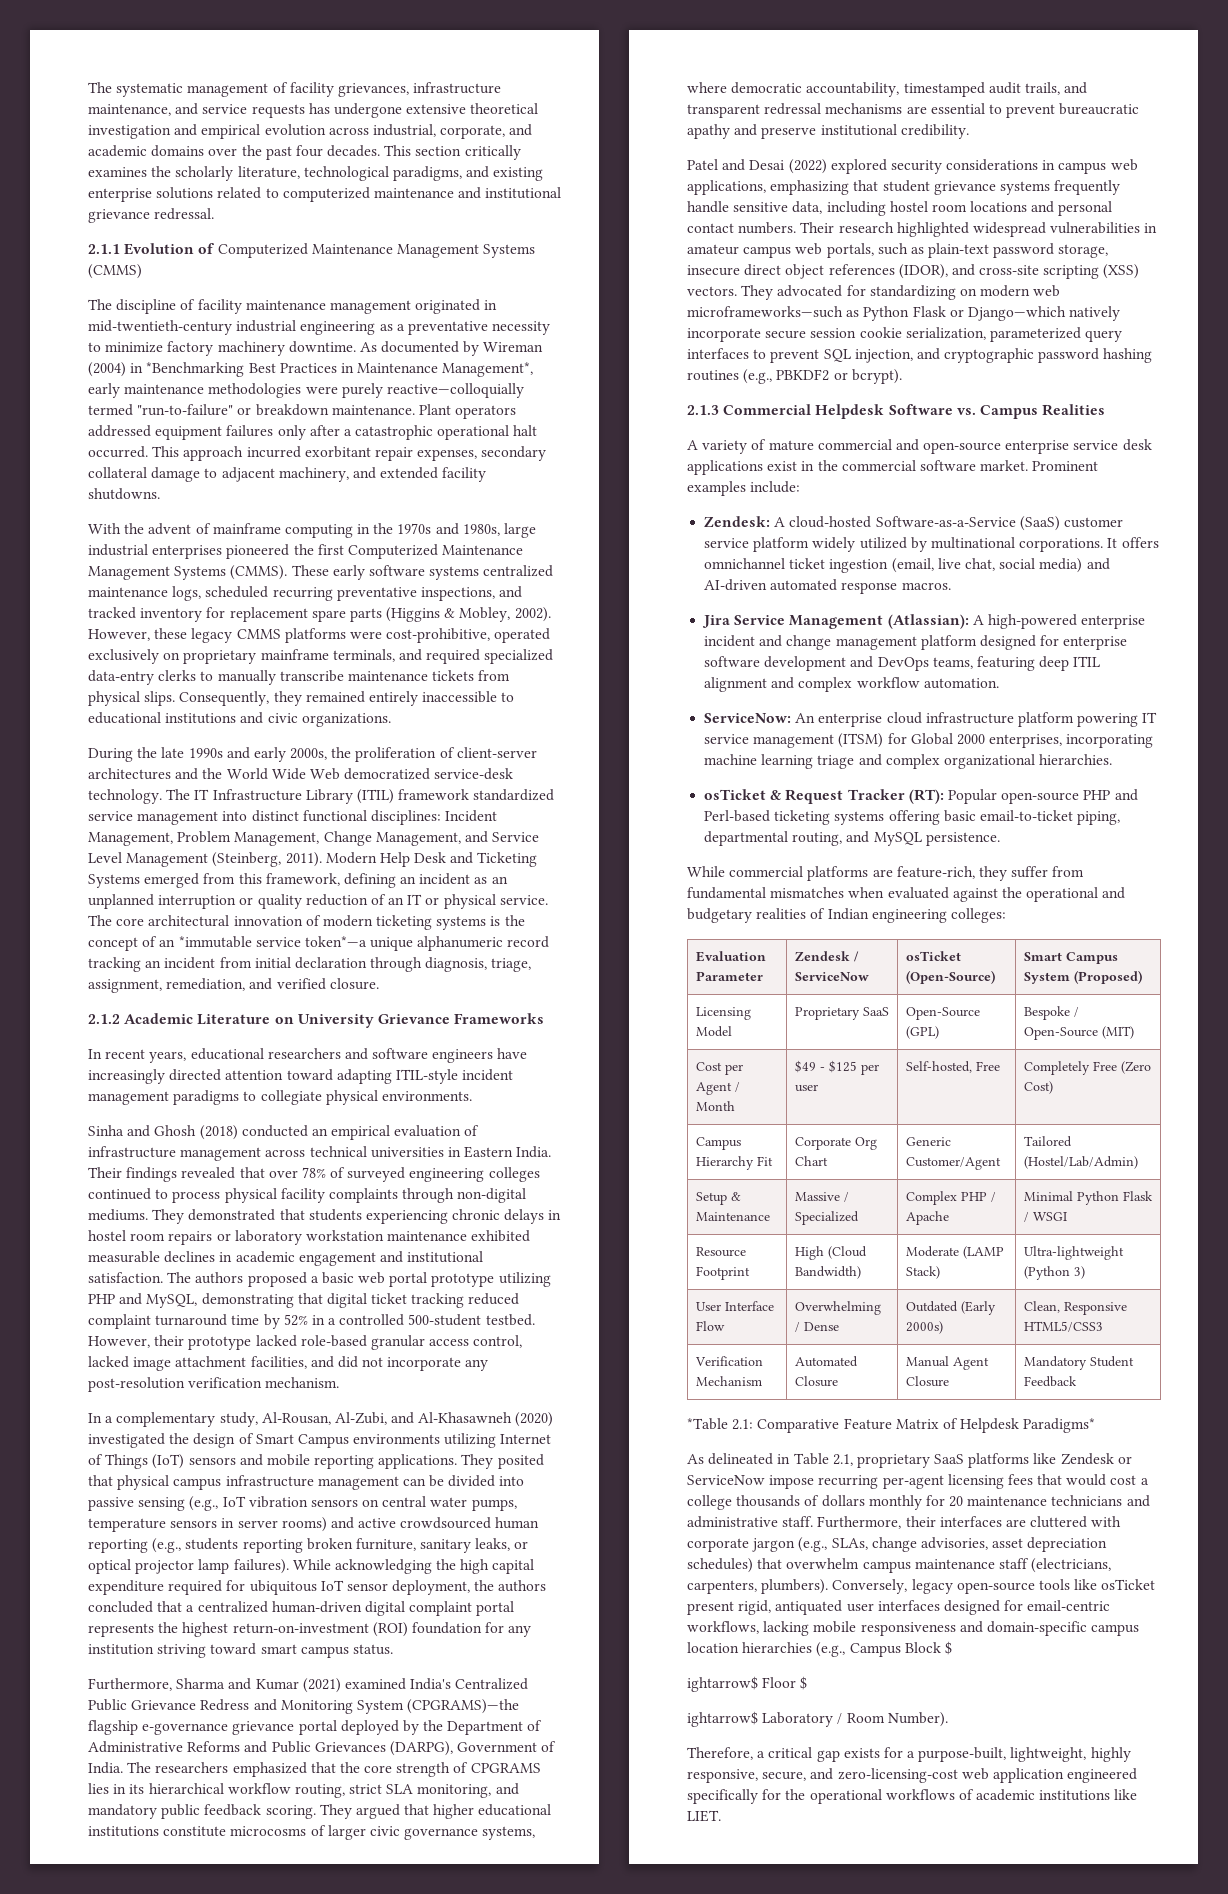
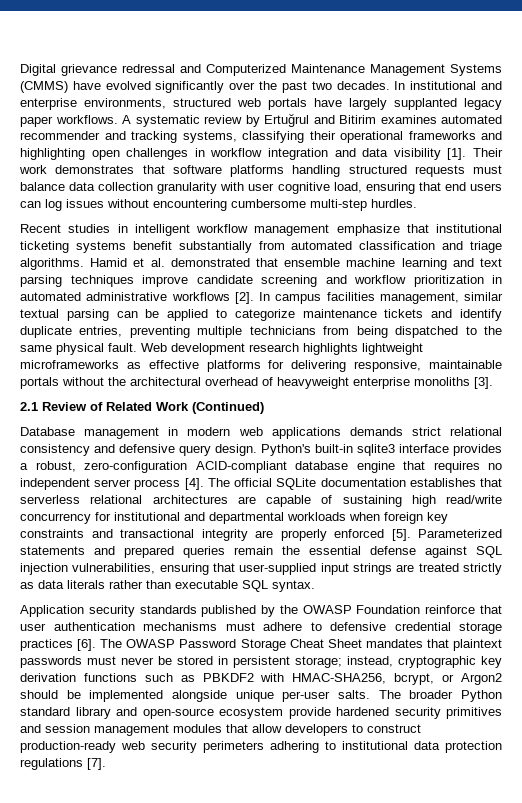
[88,82,502,97] [88,103,539,118] [88,124,533,139] [88,145,521,160] [88,166,544,181] [88,187,562,202] [88,208,215,223] [88,243,215,255] The systematic management of facility grievances, infrastructure maintenance, and service requests has undergone extensive theoretical investigation and empirical evolution across industrial, corporate, and academic domains over the past four decades. This section critically examines the scholarly literature, technological paradigms, and existing enterprise solutions related to computerized maintenance and institutional grievance redressal. // 2.1.1 Evolution of -> [20,64,201,76] Digital grievance redressal and
[88,299,498,314] [88,320,551,335] [88,341,544,356] [88,362,534,377] [88,383,524,398] [88,404,517,419] [88,425,538,440] [88,446,547,461] [88,467,487,482] [88,488,160,500] [88,523,537,538] [88,544,524,559] [88,565,554,580] [88,586,523,601] [88,607,551,622] [88,628,551,643] [88,649,554,664] [88,670,511,685] [88,691,515,706] [88,712,391,727] [88,747,537,762] [88,768,514,780] [88,789,555,804] [88,810,498,825] [88,831,540,846] [88,852,538,867] [88,873,508,888] [88,894,548,909] [88,915,525,930] [88,936,550,951] [88,957,532,972] [88,978,379,993] [88,1013,545,1028] [88,1048,528,1063] [88,1069,514,1084] [88,1090,472,1105] [88,1125,480,1140] [88,1146,552,1161] [88,1167,540,1182] [88,1188,527,1203] [88,1209,562,1224] [88,1230,531,1245] [88,1251,484,1266] [88,1272,551,1287] [88,1293,520,1308] [88,1314,535,1329] [88,1335,523,1350] [88,1356,489,1371] [88,1377,340,1392] [88,1412,554,1427] [88,1433,552,1448] [88,1454,544,1469] [88,1475,525,1490] [88,1496,517,1511] [88,1517,540,1532] [88,1538,529,1553] [88,1559,535,1574] [88,1580,547,1595] [88,1601,515,1616] [88,1622,532,1637] [88,1643,393,1658] [88,1678,529,1693] [88,1699,520,1714] [88,1720,543,1735] [88,1741,557,1756] [88,1762,541,1777] [88,1783,519,1798] [88,1804,552,1819] [88,1825,536,1840] [687,82,1088,97] [687,103,1140,118] [687,124,969,139] [687,159,1138,174] [687,180,1121,195] [687,201,1113,216] [687,222,1158,237] [687,243,1109,258] [687,264,1140,279] [687,285,1061,300] [687,306,1121,321] [687,327,1123,342] [687,348,1153,363] [687,369,902,384] [687,404,1106,419] [687,439,1152,454] [687,460,1099,475] [687,481,801,496] [704,516,1123,531] [704,537,1159,552] [704,558,1110,573] [704,579,951,594] [702,614,1146,629] [704,635,1128,650] [704,656,1101,671] [704,677,999,692] [704,712,1158,727] [704,733,1154,748] [704,754,1113,769] [704,789,1138,804] [704,810,1121,825] [704,831,1000,846] [687,866,1085,881] [687,887,1126,902] [687,908,1006,923] [695,951,766,962] [695,971,763,981] [794,951,859,962] [794,972,869,981] [905,951,961,961] [905,970,995,984] [1023,952,1118,964] [1023,970,1142,984] [695,1007,751,1020] [695,1026,732,1037] [794,1007,889,1020] [905,1007,980,1020] [905,1026,939,1039] [1023,1006,1079,1020] [1023,1026,1134,1040] [695,1062,743,1075] [695,1082,740,1095] [695,1101,735,1111] [794,1060,879,1075] [794,1084,818,1092] [905,1061,1000,1073] [1023,1061,1151,1075] [1023,1081,1053,1094] [695,1137,741,1150] [695,1156,773,1170] [794,1137,877,1150] [794,1156,828,1166] [905,1137,951,1146] [905,1157,1001,1170] [1023,1136,1072,1147] [1023,1156,1138,1169] [695,1192,741,1205] [695,1212,770,1221] [794,1192,849,1202] [794,1211,859,1225] [905,1191,996,1205] [905,1211,949,1225] [1023,1191,1153,1205] [1023,1212,1067,1222] [695,1247,746,1257] [695,1266,750,1280] [794,1246,867,1260] [794,1266,861,1279] [905,1246,1004,1259] [905,1266,940,1279] [1023,1246,1124,1260] [1023,1266,1085,1280] [695,1301,774,1311] [695,1321,725,1331] [794,1301,881,1315] [794,1322,839,1332] [905,1301,996,1315] [905,1321,943,1334] [1023,1301,1127,1315] [1023,1321,1103,1332] [694,1356,763,1366] [695,1376,762,1386] [794,1356,858,1367] [794,1376,838,1387] [905,1356,989,1370] [905,1376,949,1387] [1023,1356,1134,1370] [1023,1376,1077,1387] [687,1418,1096,1433] [687,1453,1132,1468] [687,1474,1149,1489] [687,1495,1150,1510] [687,1516,1122,1529] [687,1537,1108,1552] [687,1558,1112,1573] [687,1579,1156,1594] [687,1600,1111,1615] [687,1621,1140,1636] [687,1641,952,1657] [687,1676,808,1692] [687,1711,948,1727] [687,1747,1131,1762] [687,1768,1138,1783] [687,1789,1138,1804] [687,1810,721,1822] // The discipline of facility maintenance management originated in mid-twentieth-century industrial engineering as a preventative necessity to minimize factory machinery downtime. As documented by Wireman (2004) in *Benchmarking Best Practices in Maintenance Management*, early maintenance methodologies were purely reactive—colloquially termed "run-to-failure" or breakdown maintenance. Plant operators addressed equipment failures only after a catastrophic operational halt occurred. This approach incurred exorbitant repair expenses, secondary collateral damage to adjacent machinery, and extended facility shutdowns. // With the advent of mainframe computing in the 1970s and 1980s, large industrial enterprises pioneered the first Computerized Maintenance Management Systems (CMMS). These early software systems centralized maintenance logs, scheduled recurring preventative inspections, and tracked inventory for replacement spare parts (Higgins & Mobley, 2002). However, these legacy CMMS platforms were cost-prohibitive, operated exclusively on proprietary mainframe terminals, and required specialized data-entry clerks to manually transcribe maintenance tickets from physical slips. Consequently, they remained entirely inaccessible to educational institutions and civic organizations. // During the late 1990s and early 2000s, the proliferation of client-server architectures and the World Wide Web democratized service-desk technology. The IT Infrastructure Library (ITIL) framework standardized service management into distinct functional disciplines: Incident Management, Problem Management, Change Management, and Service Level Management (Steinberg, 2011). Modern Help Desk and Ticketing Systems emerged from this framework, defining an incident as an unplanned interruption or quality reduction of an IT or physical service. The core architectural innovation of modern ticketing systems is the concept of an *immutable service token*—a unique alphanumeric record tracking an incident from initial declaration through diagnosis, triage, assignment, remediation, and verified closure. // 2.1.2 Academic Literature on University Grievance Frameworks // In recent years, educational researchers and software engineers have increasingly directed attention toward adapting ITIL-style incident management paradigms to collegiate physical environments. // Sinha and Ghosh (2018) conducted an empirical evaluation of infrastructure management across technical universities in Eastern India. Their findings revealed that over 78% of surveyed engineering colleges continued to process physical facility complaints through non-digital mediums. They demonstrated that students experiencing chronic delays in hostel room repairs or laboratory workstation maintenance exhibited measurable declines in academic engagement and institutional satisfaction. The authors proposed a basic web portal prototype utilizing PHP and MySQL, demonstrating that digital ticket tracking reduced complaint turnaround time by 52% in a controlled 500-student testbed. However, their prototype lacked role-based granular access control, lacked image attachment facilities, and did not incorporate any post-resolution verification mechanism. // In a complementary study, Al-Rousan, Al-Zubi, and Al-Khasawneh (2020) investigated the design of Smart Campus environments utilizing Internet of Things (IoT) sensors and mobile reporting applications. They posited that physical campus infrastructure management can be divided into passive sensing (e.g., IoT vibration sensors on central water pumps, temperature sensors in server rooms) and active crowdsourced human reporting (e.g., students reporting broken furniture, sanitary leaks, or optical projector lamp failures). While acknowledging the high capital expenditure required for ubiquitous IoT sensor deployment, the authors concluded that a centralized human-driven digital complaint portal represents the highest return-on-investment (ROI) foundation for any institution striving toward smart campus status. // Furthermore, Sharma and Kumar (2021) examined India's Centralized Public Grievance Redress and Monitoring System (CPGRAMS)—the flagship e-governance grievance portal deployed by the Department of Administrative Reforms and Public Grievances (DARPG), Government of India. The researchers emphasized that the core strength of CPGRAMS lies in its hierarchical workflow routing, strict SLA monitoring, and mandatory public feedback scoring. They argued that higher educational institutions constitute microcosms of larger civic governance systems, where democratic accountability, timestamped audit trails, and transparent redressal mechanisms are essential to prevent bureaucratic apathy and preserve institutional credibility. // Patel and Desai (2022) explored security considerations in campus web applications, emphasizing that student grievance systems frequently handle sensitive data, including hostel room locations and personal contact numbers. Their research highlighted widespread vulnerabilities in amateur campus web portals, such as plain-text password storage, insecure direct object references (IDOR), and cross-site scripting (XSS) vectors. They advocated for standardizing on modern web microframeworks—such as Python Flask or Django—which natively incorporate secure session cookie serialization, parameterized query interfaces to prevent SQL injection, and cryptographic password hashing routines (e.g., PBKDF2 or bcrypt). // 2.1.3 Commercial Helpdesk Software vs. Campus Realities // A variety of mature commercial and open-source enterprise service desk applications exist in the commercial software market. Prominent examples include: // Zendesk: A cloud-hosted Software-as-a-Service (SaaS) customer service platform widely utilized by multinational corporations. It offers omnichannel ticket ingestion (email, live chat, social media) and AI-driven automated response macros. // Jira Service Management (Atlassian): A high-powered enterprise incident and change management platform designed for enterprise software development and DevOps teams, featuring deep ITIL alignment and complex workflow automation. // ServiceNow: An enterprise cloud infrastructure platform powering IT service management (ITSM) for Global 2000 enterprises, incorporating machine learning triage and complex organizational hierarchies. // osTicket & Request Tracker (RT): Popular open-source PHP and Perl-based ticketing systems offering basic email-to-ticket piping, departmental routing, and MySQL persistence. // While commercial platforms are feature-rich, they suffer from fundamental mismatches when evaluated against the operational and budgetary realities of Indian engineering colleges: // Evaluation Parameter | Zendesk / ServiceNow | osTicket (Open-Source) | Smart Campus System (Proposed) // Licensing Model | Proprietary SaaS | Open-Source (GPL) | Bespoke / Open-Source (MIT) // Cost per Agent / Month | $49 - $125 per user | Self-hosted, Free | Completely Free (Zero Cost) // Campus Hierarchy Fit | Corporate Org Chart | Generic Customer/Agent | Tailored (Hostel/Lab/Admin) // Setup & Maintenance | Massive / Specialized | Complex PHP / Apache | Minimal Python Flask / WSGI // Resource Footprint | High (Cloud Bandwidth) | Moderate (LAMP Stack) | Ultra-lightweight (Python 3) // User Interface Flow | Overwhelming / Dense | Outdated (Early 2000s) | Clean, Responsive HTML5/CSS3 // Verification Mechanism | Automated Closure | Manual Agent Closure | Mandatory Student Feedback // *Table 2.1: Comparative Feature Matrix of Helpdesk Paradigms* // As delineated in Table 2.1, proprietary SaaS platforms like Zendesk or ServiceNow impose recurring per-agent licensing fees that would cost a college thousands of dollars monthly for 20 maintenance technicians and administrative staff. Furthermore, their interfaces are cluttered with corporate jargon (e.g., SLAs, change advisories, asset depreciation schedules) that overwhelm campus maintenance staff (electricians, carpenters, plumbers). Conversely, legacy open-source tools like osTicket present rigid, antiquated user interfaces designed for email-centric workflows, lacking mobile responsiveness and domain-specific campus location hierarchies (e.g., Campus Block $ // ightarrow$ Floor $ // ightarrow$ Laboratory / Room Number). // Therefore, a critical gap exists for a purpose-built, lightweight, highly responsive, secure, and zero-licensing-cost web application engineered specifically for the operational workflows of academic institutions like LIET. -> [72,81,502,93] [20,98,502,110] [20,113,502,127] [20,131,502,143] [20,148,504,160] [19,165,502,177] [20,182,502,194] [20,199,417,211] [20,224,502,236] [20,241,502,253] [20,258,502,270] [20,275,502,287] [20,292,503,304] [20,309,503,321] [20,326,503,338] [20,343,423,355] [20,360,502,372] [20,377,493,389] [20,402,264,414] [20,427,502,439] [20,444,502,456] [20,461,502,473] [20,478,503,490] [20,495,502,507] [20,512,448,524] [20,529,502,541] [20,546,502,558] [20,563,502,575] [20,580,315,592] [20,605,502,617] [20,622,502,634] [20,639,503,651] [20,656,502,668] [20,673,503,685] [20,690,503,702] [20,707,502,719] [20,724,421,736] [20,741,502,753] [20,758,106,770] have evolved significantly over the past two decades. In institutional and enterprise environments, structured web portals have largely supplanted legacy paper workflows. A systematic review by Ertuğrul and Bitirim examines automated recommender and tracking systems, classifying their operational frameworks and highlighting open challenges in workflow integration and data visibility [1]. Their work demonstrates that software platforms handling structured requests must balance data collection granularity with user cognitive load, ensuring that end users can log issues without encountering cumbersome multi-step hurdles. // Recent studies in intelligent workflow management emphasize that institutional ticketing systems benefit substantially from automated classification and triage algorithms. Hamid et al. demonstrated that ensemble machine learning and text parsing techniques improve candidate screening and workflow prioritization in automated administrative workflows [2]. In campus facilities management, similar textual parsing can be applied to categorize maintenance tickets and identify duplicate entries, preventing multiple technicians from being dispatched to the same physical fault. Web development research highlights lightweight microframeworks as effective platforms for delivering responsive, maintainable portals without the architectural overhead of heavyweight enterprise monoliths [3]. // 2.1 Review of Related Work (Continued) // Database management in modern web applications demands strict relational consistency and defensive query design. Python's built-in sqlite3 interface provides a robust, zero-configuration ACID-compliant database engine that requires no independent server process [4]. The official SQLite documentation establishes that serverless relational architectures are capable of sustaining high read/write concurrency for institutional and departmental workloads when foreign key constraints and transactional integrity are properly enforced [5]. Parameterized statements and prepared queries remain the essential defense against SQL injection vulnerabilities, ensuring that user-supplied input strings are treated strictly as data literals rather than executable SQL syntax. // Application security standards published by the OWASP Foundation reinforce that user authentication mechanisms must adhere to defensive credential storage practices [6]. The OWASP Password Storage Cheat Sheet mandates that plaintext passwords must never be stored in persistent storage; instead, cryptographic key derivation functions such as PBKDF2 with HMAC-SHA256, bcrypt, or Argon2 should be implemented alongside unique per-user salts. The broader Python standard library and open-source ecosystem provide hardened security primitives and session management modules that allow developers to construct production-ready web security perimeters adhering to institutional data protection regulations [7].

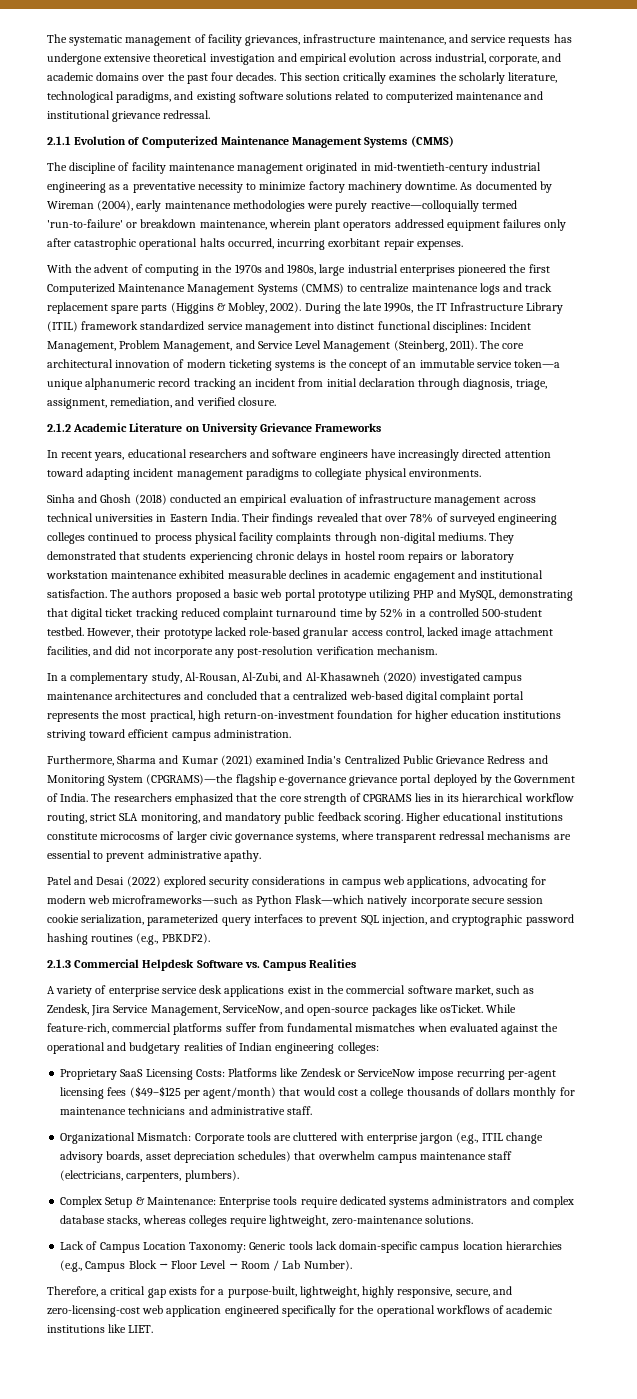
[20,64,502,76] [20,81,502,93] [20,98,502,110] [20,113,502,127] [20,131,502,143] [20,148,504,160] [19,165,502,177] [20,182,502,194] [20,199,417,211] [20,224,502,236] [20,241,502,253] [20,258,502,270] [20,275,502,287] [20,292,503,304] [20,309,503,321] [20,326,503,338] [20,343,423,355] [20,360,502,372] [20,377,493,389] [20,402,264,414] [20,427,502,439] [20,444,502,456] [20,461,502,473] [20,478,503,490] [20,495,502,507] [20,512,448,524] [20,529,502,541] [20,546,502,558] [20,563,502,575] [20,580,315,592] [20,605,502,617] [20,622,502,634] [20,639,503,651] [20,656,502,668] [20,673,503,685] [20,690,503,702] [20,707,502,719] [20,724,421,736] [20,741,502,753] [20,758,106,770] Digital grievance redressal and Computerized Maintenance Management Systems (CMMS) have evolved significantly over the past two decades. In institutional and enterprise environments, structured web portals have largely supplanted legacy paper workflows. A systematic review by Ertuğrul and Bitirim examines automated recommender and tracking systems, classifying their operational frameworks and highlighting open challenges in workflow integration and data visibility [1]. Their work demonstrates that software platforms handling structured requests must balance data collection granularity with user cognitive load, ensuring that end users can log issues without encountering cumbersome multi-step hurdles. // Recent studies in intelligent workflow management emphasize that institutional ticketing systems benefit substantially from automated classification and triage algorithms. Hamid et al. demonstrated that ensemble machine learning and text parsing techniques improve candidate screening and workflow prioritization in automated administrative workflows [2]. In campus facilities management, similar textual parsing can be applied to categorize maintenance tickets and identify duplicate entries, preventing multiple technicians from being dispatched to the same physical fault. Web development research highlights lightweight microframeworks as effective platforms for delivering responsive, maintainable portals without the architectural overhead of heavyweight enterprise monoliths [3]. // 2.1 Review of Related Work (Continued) // Database management in modern web applications demands strict relational consistency and defensive query design. Python's built-in sqlite3 interface provides a robust, zero-configuration ACID-compliant database engine that requires no independent server process [4]. The official SQLite documentation establishes that serverless relational architectures are capable of sustaining high read/write concurrency for institutional and departmental workloads when foreign key constraints and transactional integrity are properly enforced [5]. Parameterized statements and prepared queries remain the essential defense against SQL injection vulnerabilities, ensuring that user-supplied input strings are treated strictly as data literals rather than executable SQL syntax. // Application security standards published by the OWASP Foundation reinforce that user authentication mechanisms must adhere to defensive credential storage practices [6]. The OWASP Password Storage Cheat Sheet mandates that plaintext passwords must never be stored in persistent storage; instead, cryptographic key derivation functions such as PBKDF2 with HMAC-SHA256, bcrypt, or Argon2 should be implemented alongside unique per-user salts. The broader Python standard library and open-source ecosystem provide hardened security primitives and session management modules that allow developers to construct production-ready web security perimeters adhering to institutional data protection regulations [7]. -> [47,34,572,46] [47,53,562,65] [47,72,558,84] [47,91,544,103] [47,110,211,122] [47,136,454,148] [47,162,542,174] [47,181,552,193] [47,200,517,212] [47,219,567,231] [47,238,463,250] [47,264,550,276] [47,283,553,295] [47,302,564,314] [47,321,532,333] [47,340,525,352] [47,359,561,371] [47,378,547,390] [47,397,276,409] [47,423,382,435] [47,449,551,461] [47,468,481,480] [47,494,536,506] [47,513,558,525] [47,532,515,544] [47,551,514,563] [46,570,544,582] [47,589,574,601] [47,608,543,620] [47,627,553,639] [47,646,437,658] [47,672,523,684] [47,691,525,703] [47,710,562,722] [47,729,291,741] [47,755,548,766] [47,774,576,786] [47,793,574,805] [47,812,563,824] [47,831,571,843] [47,850,261,862] [47,876,546,888] [47,895,544,907] [47,914,574,926] [47,933,210,945] [47,959,357,971] [47,985,535,997] [47,1004,517,1016] [47,1023,559,1035] [47,1042,379,1054] [60,1068,556,1080] [60,1086,575,1099] [60,1106,313,1115] [60,1132,543,1144] [60,1151,513,1163] [60,1170,239,1182] [60,1196,574,1208] [60,1215,473,1227] [60,1241,562,1253] [60,1260,352,1272] [47,1286,512,1298] [47,1305,553,1317] [47,1324,154,1333] The systematic management of facility grievances, infrastructure maintenance, and service requests has undergone extensive theoretical investigation and empirical evolution across industrial, corporate, and academic domains over the past four decades. This section critically examines the scholarly literature, technological paradigms, and existing software solutions related to computerized maintenance and institutional grievance redressal. // 2.1.1 Evolution of Computerized Maintenance Management Systems (CMMS) // The discipline of facility maintenance management originated in mid-twentieth-century industrial engineering as a preventative necessity to minimize factory machinery downtime. As documented by Wireman (2004), early maintenance methodologies were purely reactive—colloquially termed 'run-to-failure' or breakdown maintenance, wherein plant operators addressed equipment failures only after catastrophic operational halts occurred, incurring exorbitant repair expenses. // With the advent of computing in the 1970s and 1980s, large industrial enterprises pioneered the first Computerized Maintenance Management Systems (CMMS) to centralize maintenance logs and track replacement spare parts (Higgins & Mobley, 2002). During the late 1990s, the IT Infrastructure Library (ITIL) framework standardized service management into distinct functional disciplines: Incident Management, Problem Management, and Service Level Management (Steinberg, 2011). The core architectural innovation of modern ticketing systems is the concept of an immutable service token—a unique alphanumeric record tracking an incident from initial declaration through diagnosis, triage, assignment, remediation, and verified closure. // 2.1.2 Academic Literature on University Grievance Frameworks // In recent years, educational researchers and software engineers have increasingly directed attention toward adapting incident management paradigms to collegiate physical environments. // Sinha and Ghosh (2018) conducted an empirical evaluation of infrastructure management across technical universities in Eastern India. Their findings revealed that over 78% of surveyed engineering colleges continued to process physical facility complaints through non-digital mediums. They demonstrated that students experiencing chronic delays in hostel room repairs or laboratory workstation maintenance exhibited measurable declines in academic engagement and institutional satisfaction. The authors proposed a basic web portal prototype utilizing PHP and MySQL, demonstrating that digital ticket tracking reduced complaint turnaround time by 52% in a controlled 500-student testbed. However, their prototype lacked role-based granular access control, lacked image attachment facilities, and did not incorporate any post-resolution verification mechanism. // In a complementary study, Al-Rousan, Al-Zubi, and Al-Khasawneh (2020) investigated campus maintenance architectures and concluded that a centralized web-based digital complaint portal represents the most practical, high return-on-investment foundation for higher education institutions striving toward efficient campus administration. // Furthermore, Sharma and Kumar (2021) examined India's Centralized Public Grievance Redress and Monitoring System (CPGRAMS)—the flagship e-governance grievance portal deployed by the Government of India. The researchers emphasized that the core strength of CPGRAMS lies in its hierarchical workflow routing, strict SLA monitoring, and mandatory public feedback scoring. Higher educational institutions constitute microcosms of larger civic governance systems, where transparent redressal mechanisms are essential to prevent administrative apathy. // Patel and Desai (2022) explored security considerations in campus web applications, advocating for modern web microframeworks—such as Python Flask—which natively incorporate secure session cookie serialization, parameterized query interfaces to prevent SQL injection, and cryptographic password hashing routines (e.g., PBKDF2). // 2.1.3 Commercial Helpdesk Software vs. Campus Realities // A variety of enterprise service desk applications exist in the commercial software market, such as Zendesk, Jira Service Management, ServiceNow, and open-source packages like osTicket. While feature-rich, commercial platforms suffer from fundamental mismatches when evaluated against the operational and budgetary realities of Indian engineering colleges: // Proprietary SaaS Licensing Costs: Platforms like Zendesk or ServiceNow impose recurring per-agent licensing fees ($49–$125 per agent/month) that would cost a college thousands of dollars monthly for maintenance technicians and administrative staff. // Organizational Mismatch: Corporate tools are cluttered with enterprise jargon (e.g., ITIL change advisory boards, asset depreciation schedules) that overwhelm campus maintenance staff (electricians, carpenters, plumbers). // Complex Setup & Maintenance: Enterprise tools require dedicated systems administrators and complex database stacks, whereas colleges require lightweight, zero-maintenance solutions. // Lack of Campus Location Taxonomy: Generic tools lack domain-specific campus location hierarchies (e.g., Campus Block → Floor Level → Room / Lab Number). // Therefore, a critical gap exists for a purpose-built, lightweight, highly responsive, secure, and zero-licensing-cost web application engineered specifically for the operational workflows of academic institutions like LIET.

